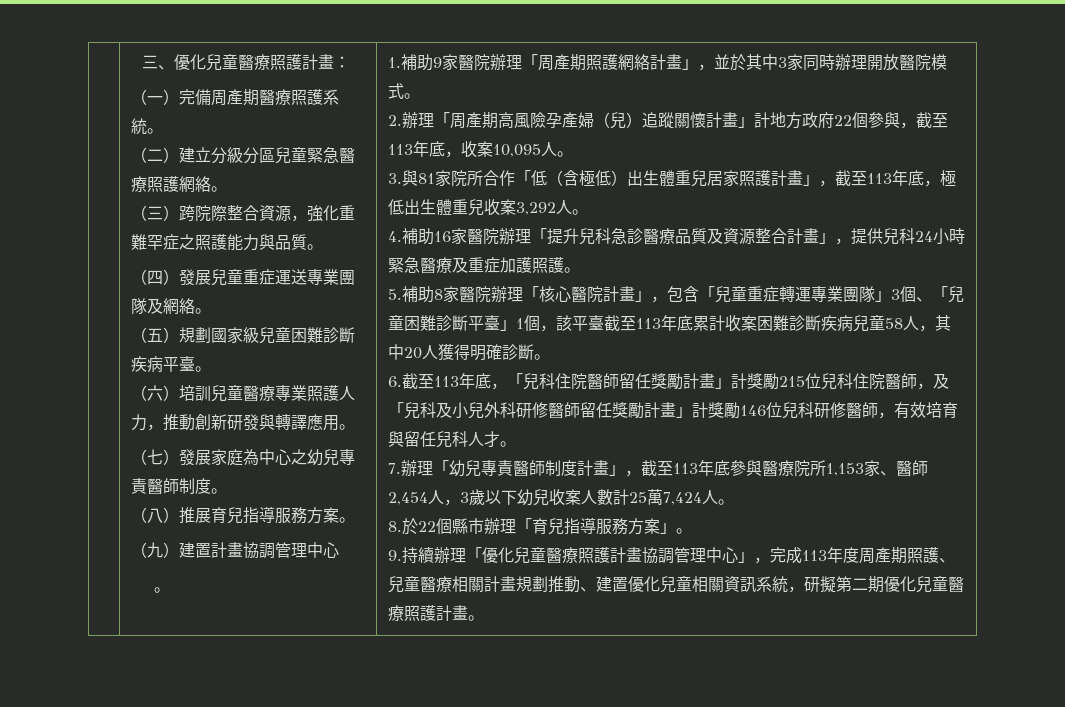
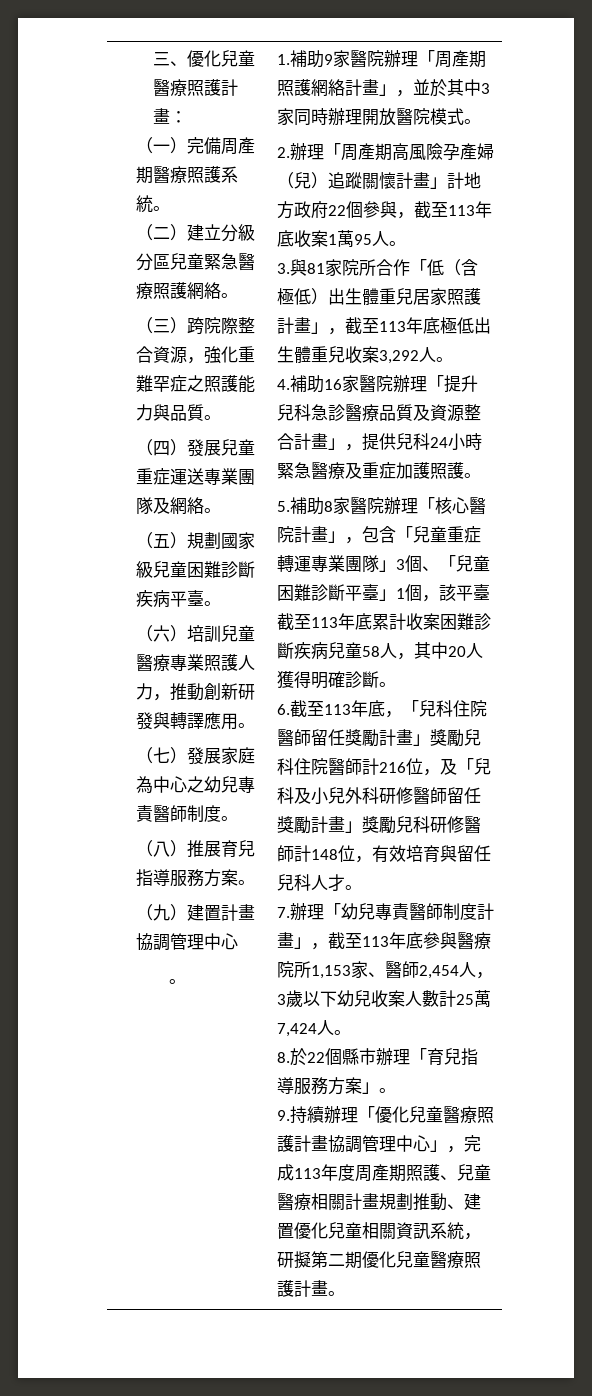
[444,141,541,158] ，收案10,095 -> [294,230,373,248] 收案1萬95
[923,180,940,187] ， -> (441, 325) none
[730,373,917,390] 計獎勵215位兒科住院醫師 -> [430,729,482,747] [277,758,424,776] 獎勵兒科住院醫師計216位
[691,402,782,419] 計獎勵146位 -> [362,816,397,834] 獎勵
(878, 410) none -> [294,845,356,862] 計148位

